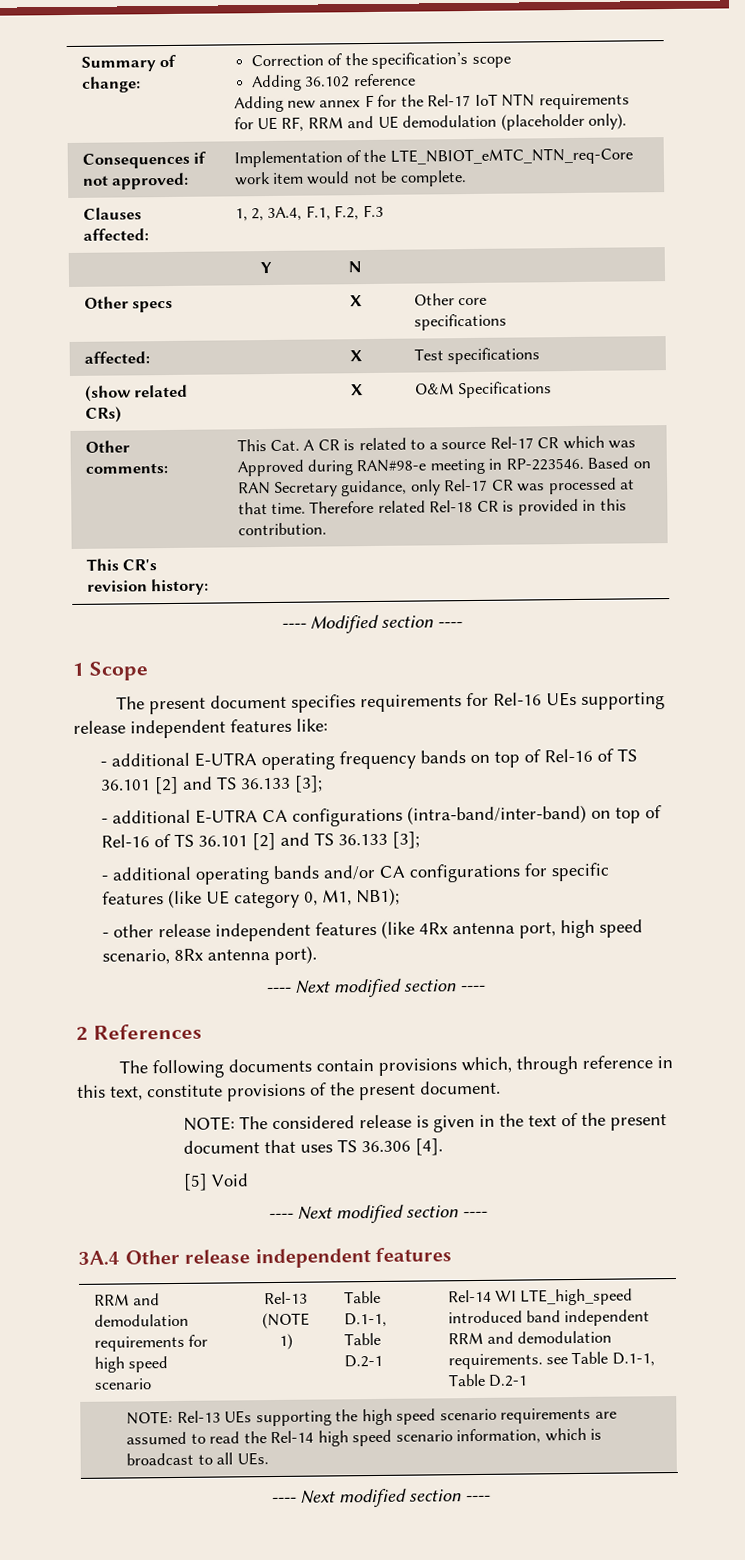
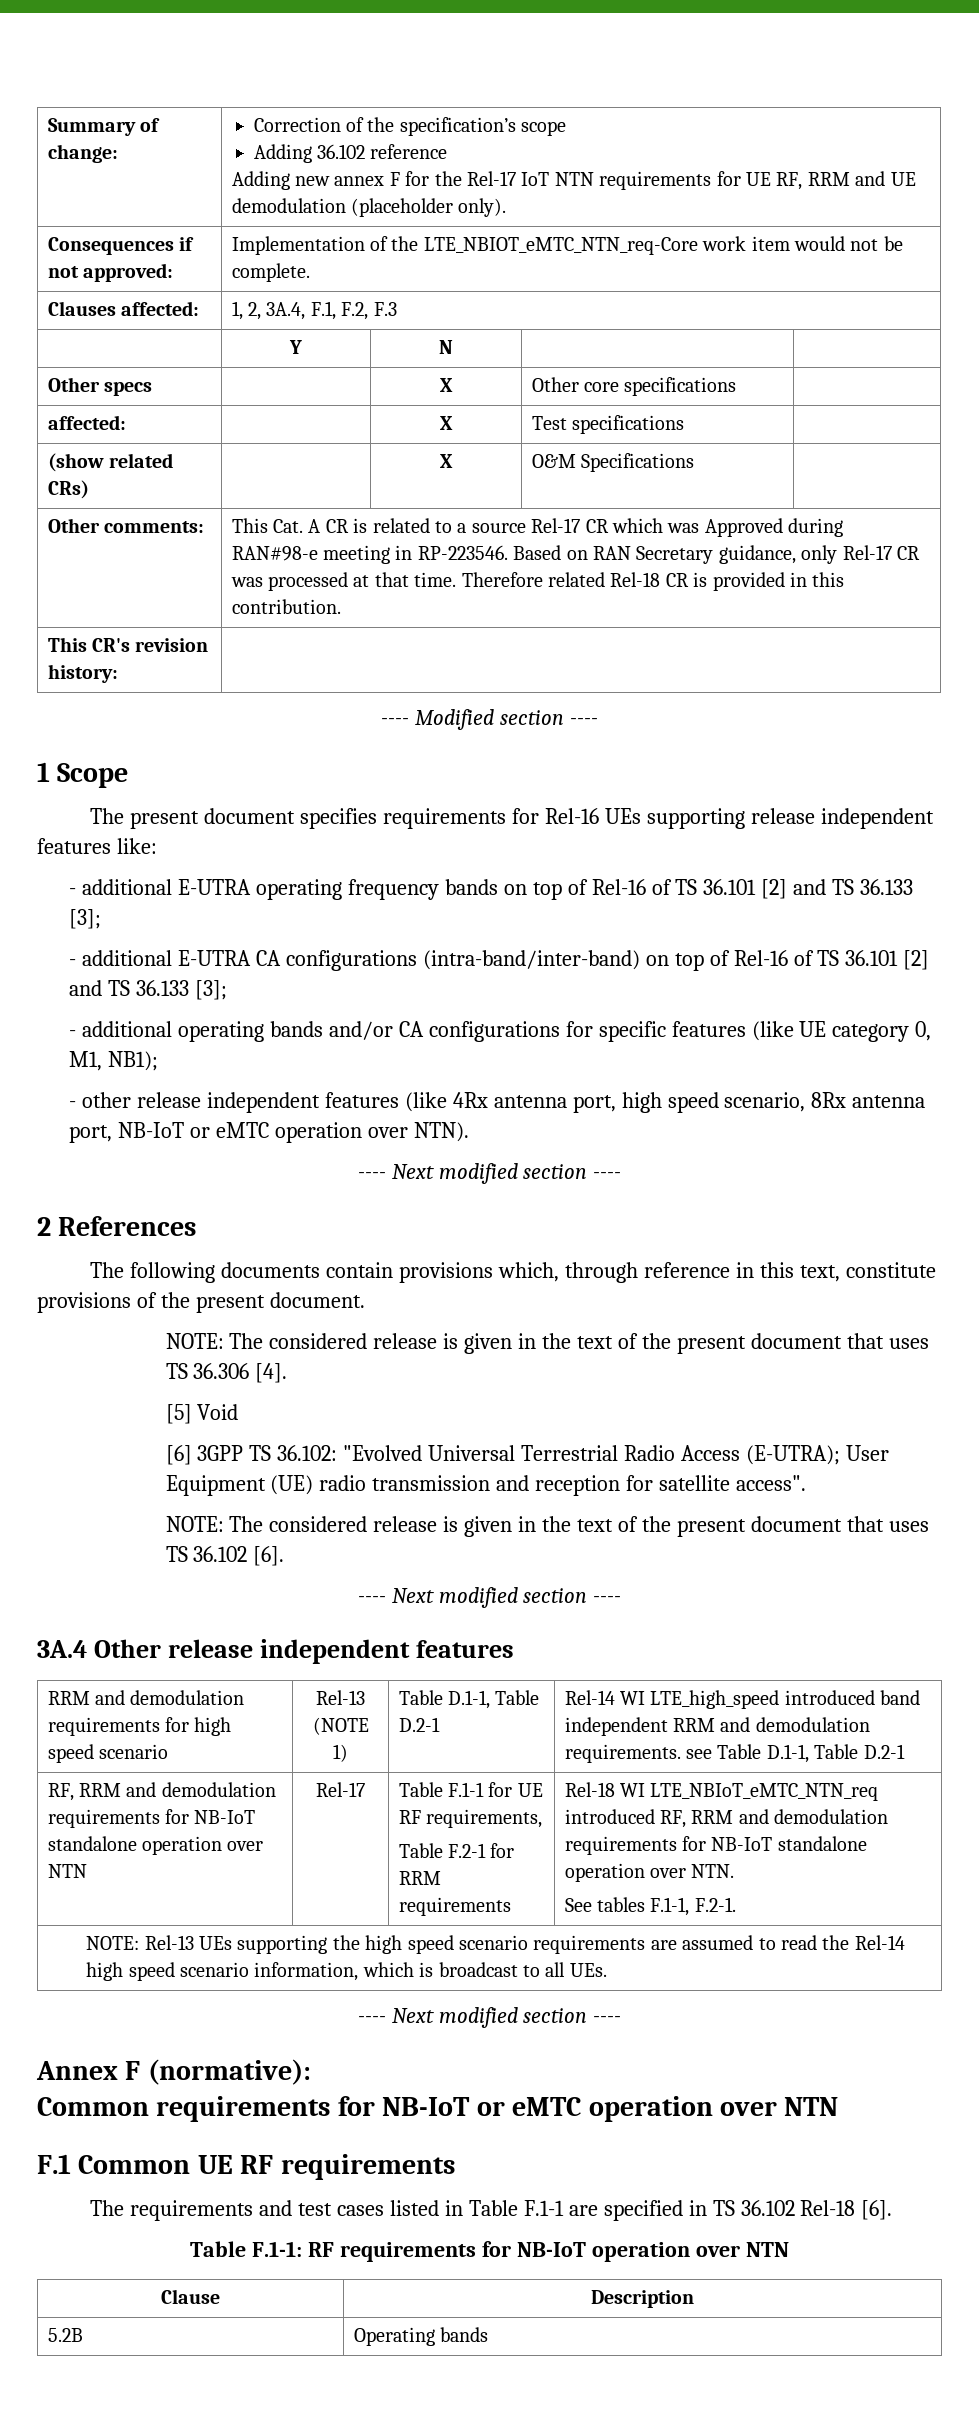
[273,945,317,965] port). -> [69,1122,469,1143] port, NB-IoT or eMTC operation over NTN).
(250, 1180) none -> [165,1445,889,1465] [165,1475,807,1496] [165,1516,929,1537] [165,1546,285,1566] // [6] 3GPP TS 36.102: "Evolved Universal Terrestrial Radio Access (E-UTRA); User Equipment (UE) radio transmission and reception for satellite access". // NOTE: The considered release is given in the text of the present document that uses TS 36.102 [6].
(529, 1380) none -> [47,1782,276,1801] [47,1809,256,1828] [47,1836,264,1855] [47,1864,87,1878] [316,1782,365,1797] [398,1782,543,1797] [398,1809,543,1828] [398,1843,515,1858] [398,1871,441,1885] [398,1897,511,1916] [564,1782,879,1801] [564,1809,889,1828] [564,1836,867,1855] [564,1863,735,1882] [564,1897,736,1916] // RF, RRM and demodulation requirements for NB-IoT standalone operation over NTN | Rel-17 | Table F.1-1 for UE RF requirements, // Table F.2-1 for RRM requirements | Rel-18 WI LTE_NBIoT_eMTC_NTN_req introduced RF, RRM and demodulation requirements for NB-IoT standalone operation over NTN. // See tables F.1-1, F.2-1.
(491, 1498) none -> [36,2059,311,2085] [37,2096,839,2122] [37,2154,455,2180] [90,2200,893,2221] [190,2241,789,2262] [161,2289,220,2304] [591,2290,694,2308] [47,2328,83,2342] [353,2327,489,2346] // Annex F (normative): // Common requirements for NB-IoT or eMTC operation over NTN // F.1 Common UE RF requirements // The requirements and test cases listed in Table F.1-1 are specified in TS 36.102 Rel-18 [6]. // Table F.1-1: RF requirements for NB-IoT operation over NTN // Clause | Description // 5.2B | Operating bands

